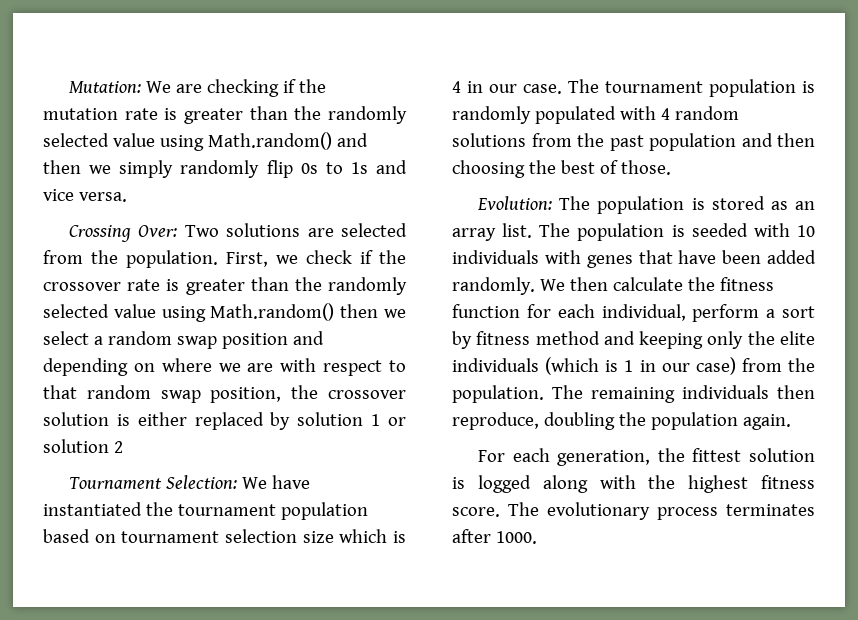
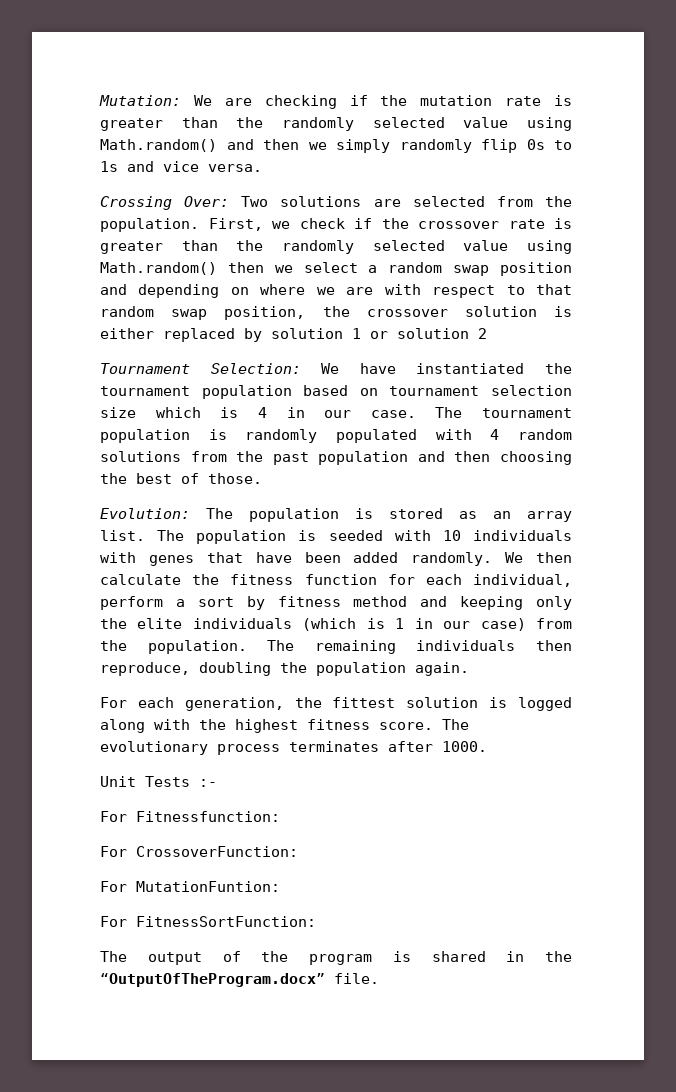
(537, 537) none -> [100,776,217,787] [100,811,280,822] [100,846,298,857] [100,881,280,892] [100,916,316,927] [100,951,572,965] [100,973,379,987] // Unit Tests :- // For Fitnessfunction: // For CrossoverFunction: // For MutationFuntion: // For FitnessSortFunction: // The output of the program is shared in the “OutputOfTheProgram.docx” file.

